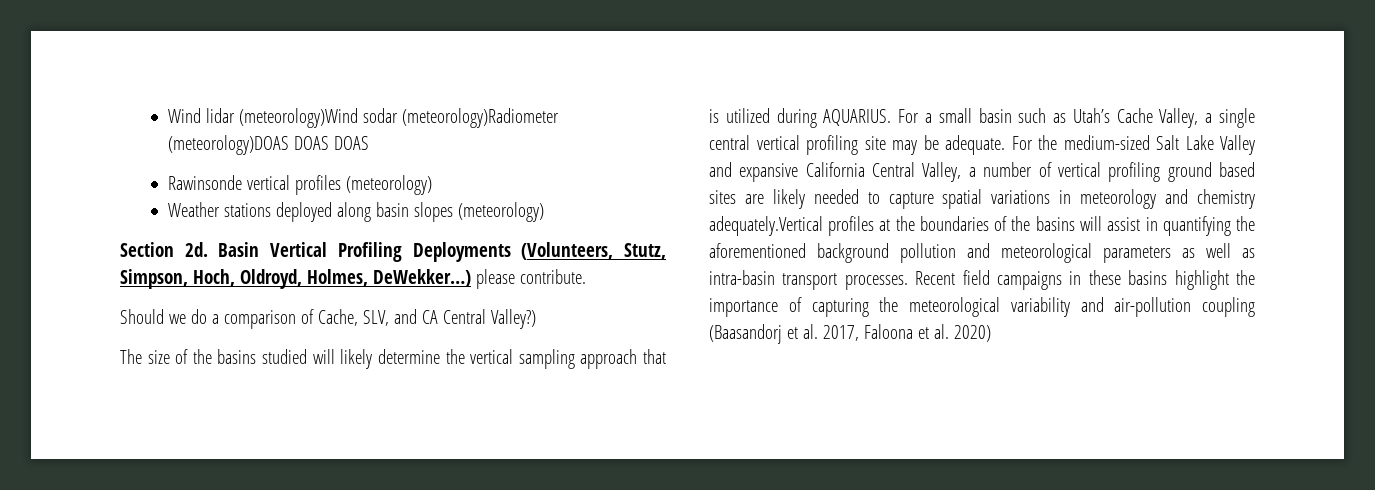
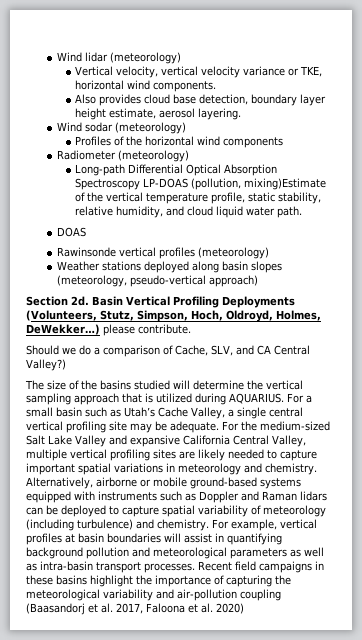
[238,108,559,128] [167,135,329,155] (meteorology)Wind sodar (meteorology)Radiometer (meteorology)DOAS DOAS -> [109,52,181,64] [75,66,323,78] [75,80,217,92] [75,94,327,106] [75,108,242,120] [56,122,186,134] [75,136,284,148] [56,150,189,162] [75,164,278,176] [75,178,327,190] [75,192,322,204] [75,206,303,218] (meteorology) // Vertical velocity, vertical velocity variance or TKE, horizontal wind components. // Also provides cloud base detection, boundary layer height estimate, aerosol layering. // Wind sodar (meteorology) // Profiles of the horizontal wind components // Radiometer (meteorology) // Long-path Differential Optical Absorption Spectroscopy LP-DOAS (pollution, mixing)Estimate of the vertical temperature profile, static stability, relative humidity, and cloud liquid water path. //
[457,202,544,222] (meteorology) -> [56,275,258,287] (meteorology, pseudo-vertical approach)
[340,349,373,369] likely -> (190, 384) none
[968,162,1255,182] a number of vertical profiling ground based -> [26,449,150,461] multiple vertical profiling
(934, 200) none -> [26,463,75,475] important
[1197,189,1255,209] [709,216,1075,236] chemistry adequately.Vertical profiles at the boundaries of the basins -> [265,463,317,475] [26,477,301,489] [26,491,327,503] [26,505,326,517] [26,519,317,531] [26,533,161,545] chemistry. Alternatively, airborne or mobile ground-based systems equipped with instruments such as Doppler and Raman lidars can be deployed to capture spatial variability of meteorology (including turbulence) and chemistry. For example, vertical profiles at basin boundaries
[1236,216,1255,231] [709,243,806,258] the aforementioned -> (282, 539) none

